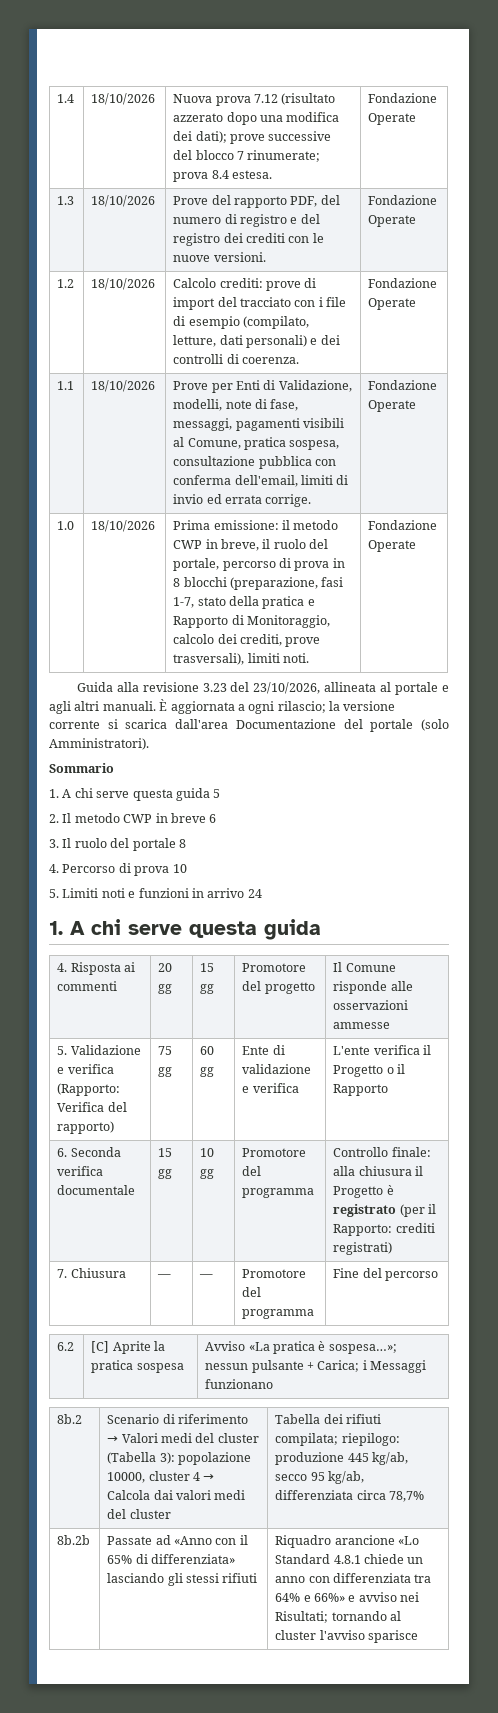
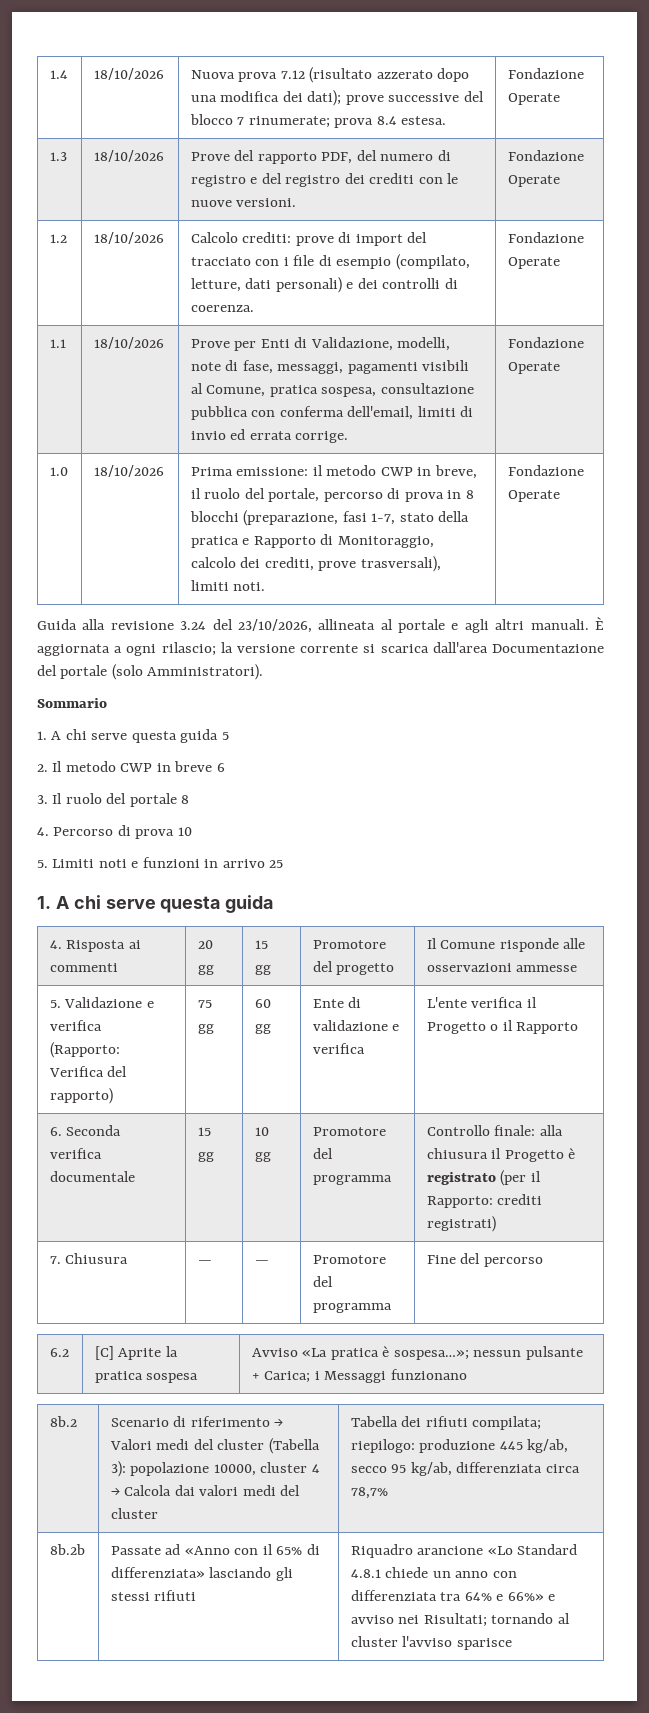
[202,683,227,692] 3.23 -> [180,621,207,630] 3.24
[247,889,262,898] 24 -> [269,860,284,868] 25

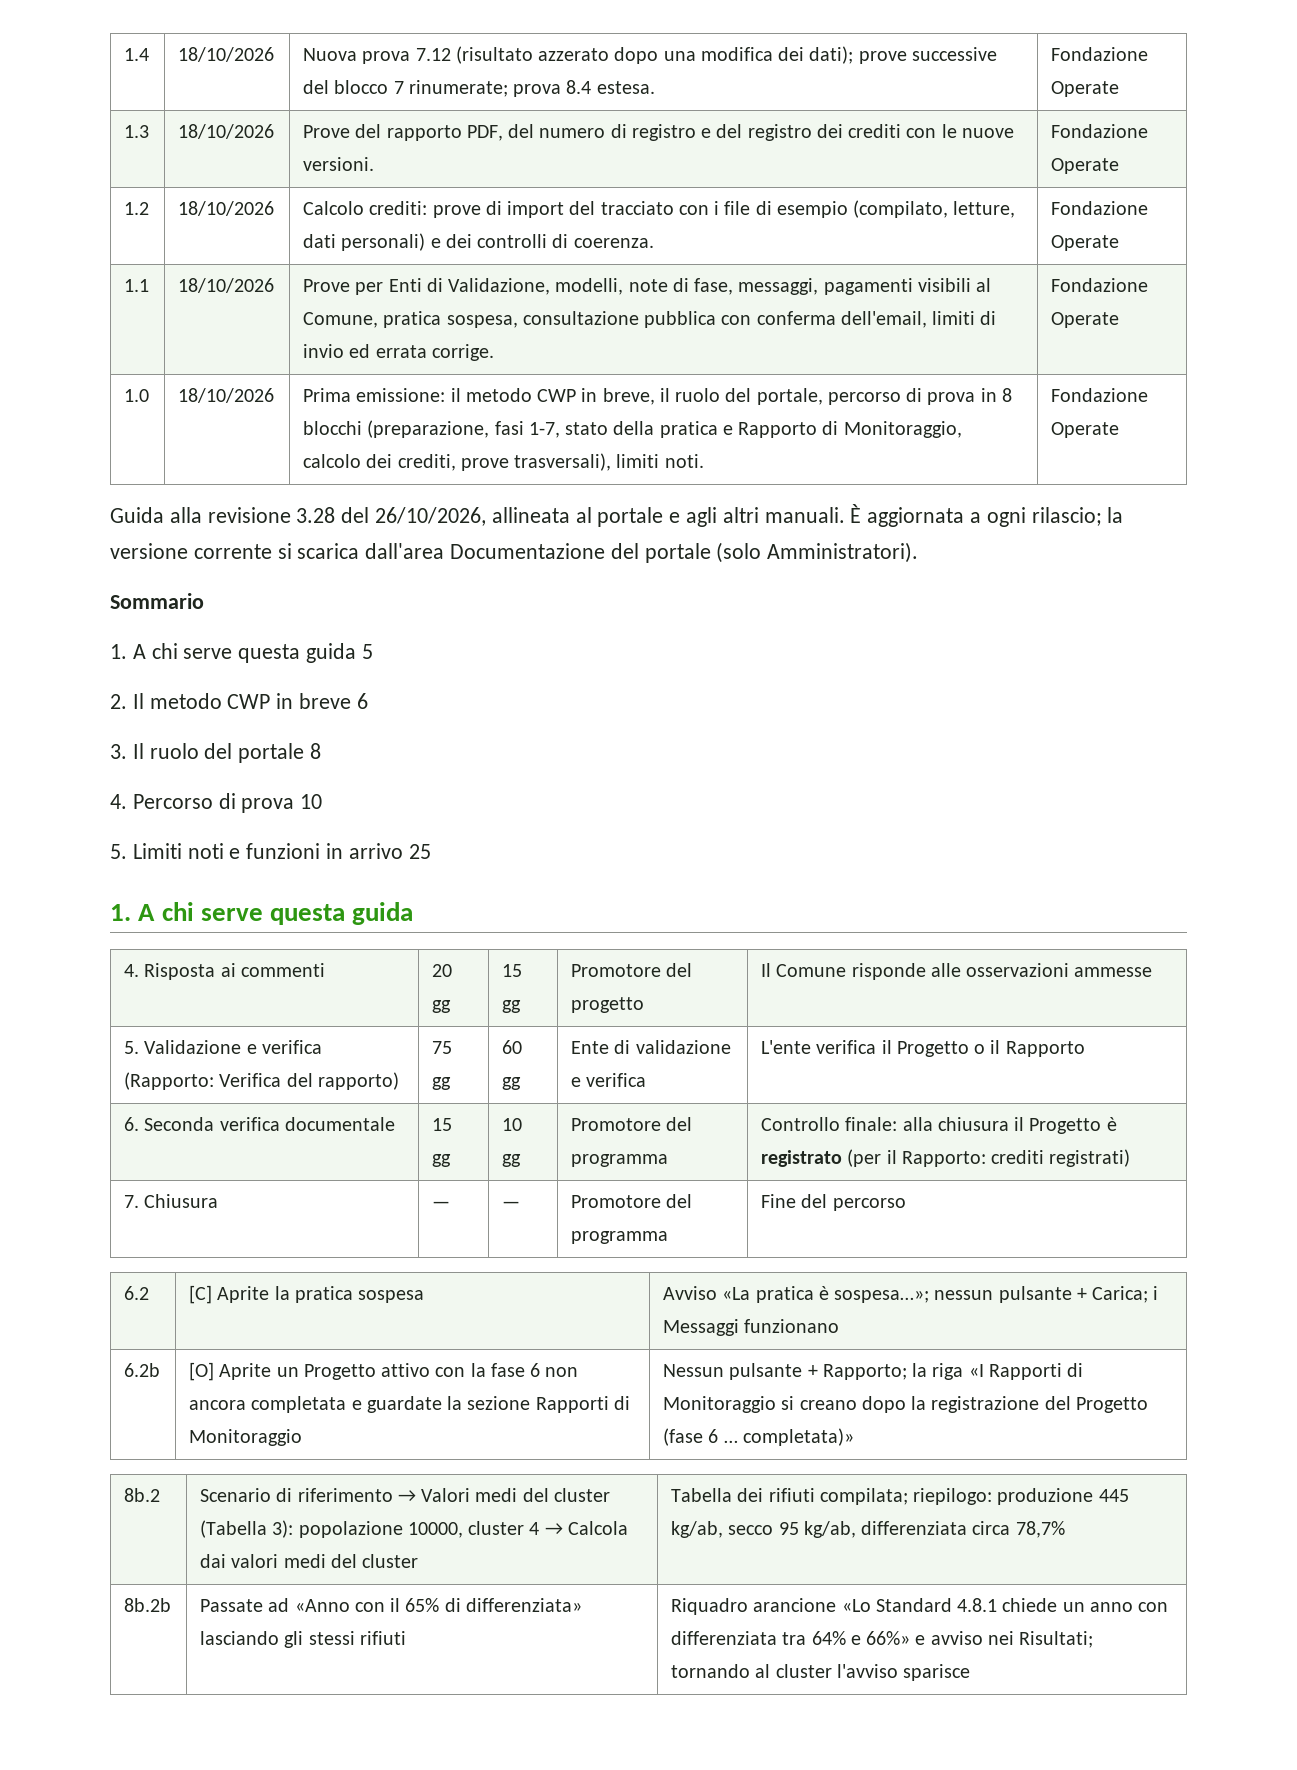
[180,619,312,633] 3.24 del 23/10/2026, -> [296,507,487,526] 3.28 del 26/10/2026,
(467, 1374) none -> [124,1363,161,1377] [189,1362,579,1381] [189,1396,630,1413] [189,1429,303,1446] [663,1363,1084,1380] [663,1396,1148,1413] [663,1428,854,1446] // 6.2b | [O] Aprite un Progetto attivo con la fase 6 non ancora completata e guardate la sezione Rapporti di Monitoraggio | Nessun pulsante + Rapporto; la riga «I Rapporti di Monitoraggio si creano dopo la registrazione del Progetto (fase 6 … completata)»

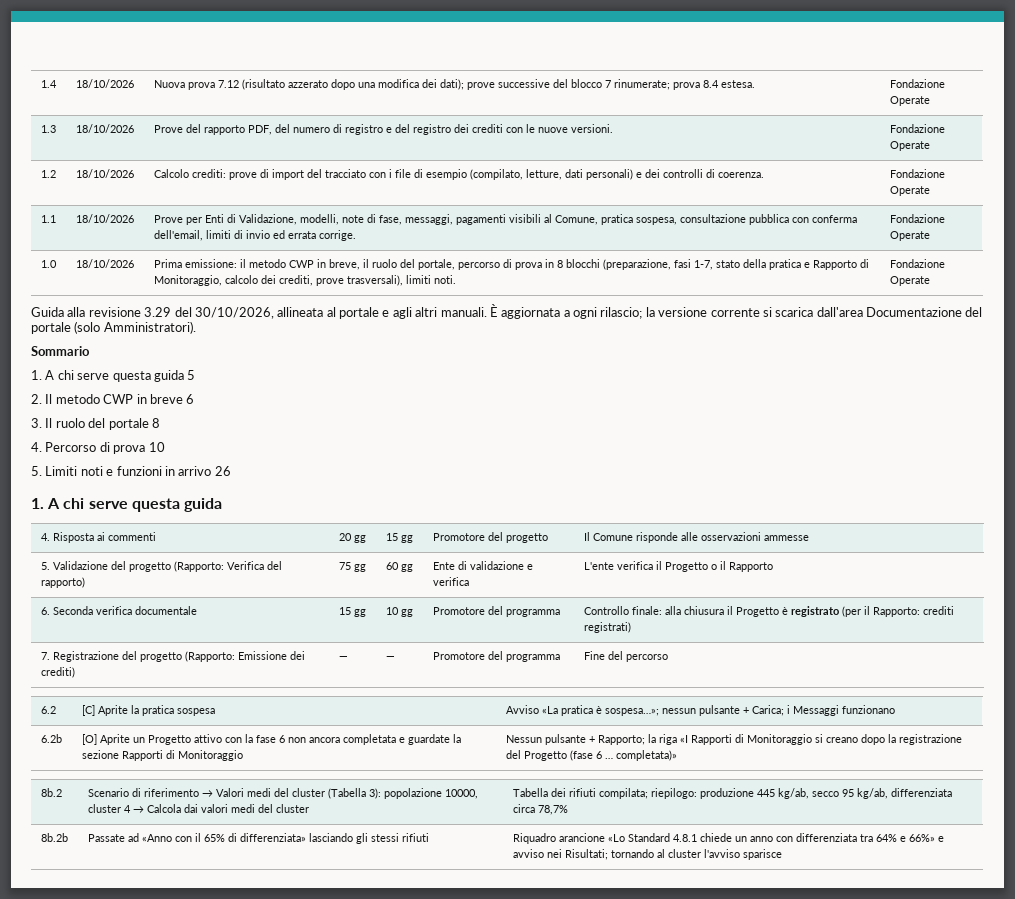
[296,507,487,526] 3.28 del 26/10/2026, -> [144,307,274,319] 3.29 del 30/10/2026,
[408,844,431,859] 25 -> [214,466,231,476] 26
[246,1040,322,1054] e verifica -> [110,561,171,572] del progetto
[144,1194,219,1208] Chiusura -> [52,651,305,662] [40,667,75,678] Registrazione del progetto (Rapporto: Emissione dei crediti)

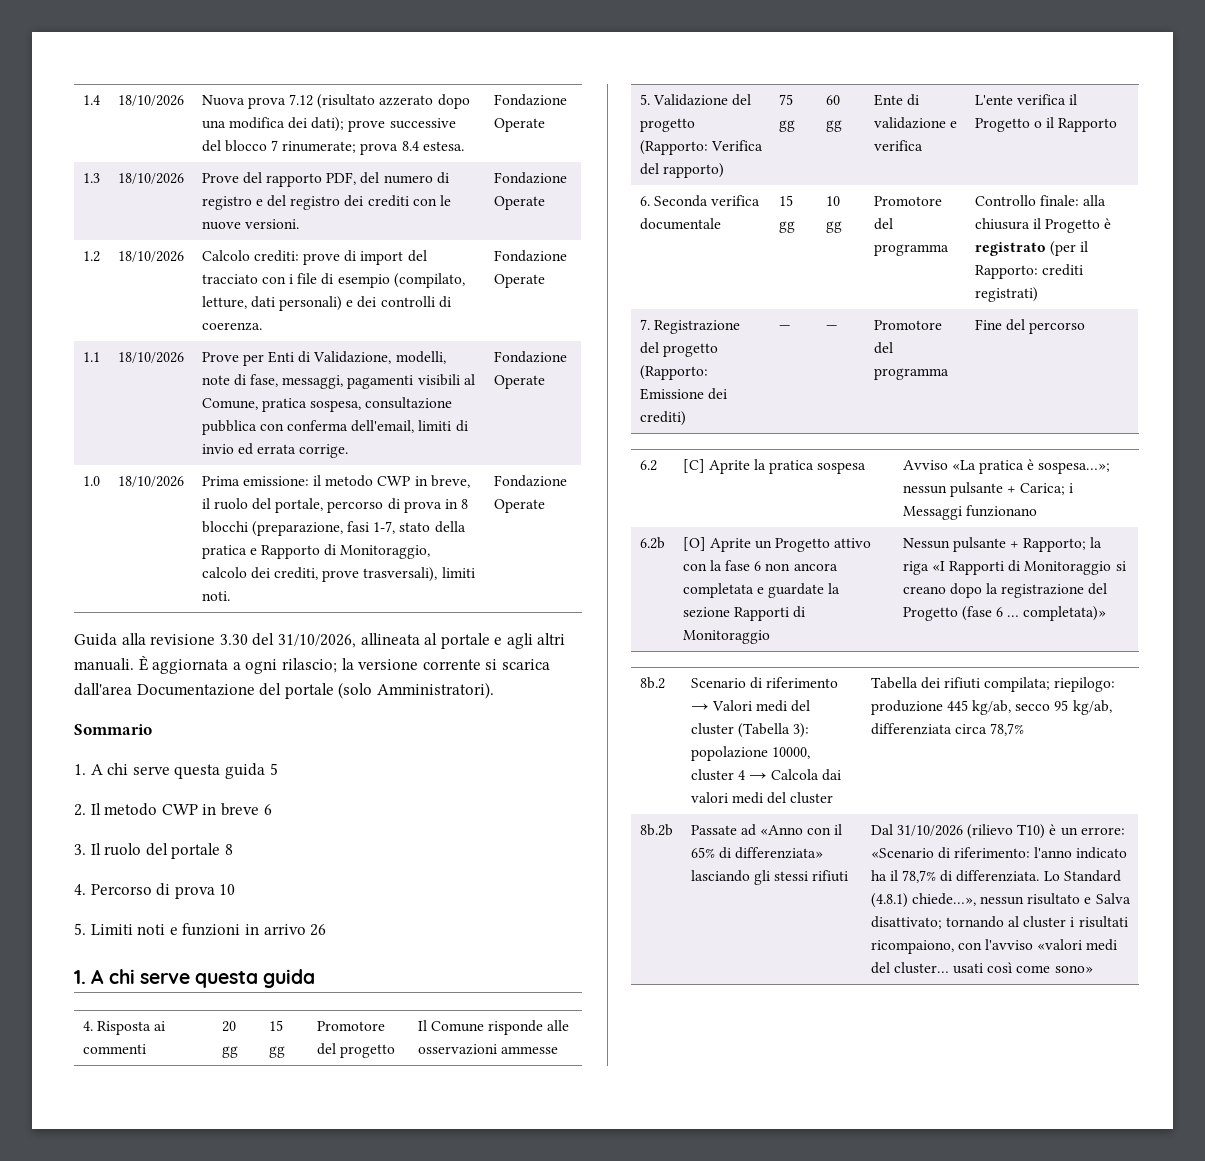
[144,307,274,319] 3.29 del 30/10/2026, -> [219,633,356,648] 3.30 del 31/10/2026,
[512,833,944,844] [512,849,782,860] Riquadro arancione «Lo Standard 4.8.1 chiede un anno con differenziata tra 64% e 66%» e avviso nei Risultati; tornando al cluster l'avviso sparisce -> [870,824,1125,839] [870,847,1128,859] [870,870,1121,883] [870,893,1131,908] [870,916,1128,929] [870,939,1118,954] [870,962,1093,974] Dal 31/10/2026 (rilievo T10) è un errore: «Scenario di riferimento: l'anno indicato ha il 78,7% di differenziata. Lo Standard (4.8.1) chiede…», nessun risultato e Salva disattivato; tornando al cluster i risultati ricompaiono, con l'avviso «valori medi del cluster… usati così come sono»

